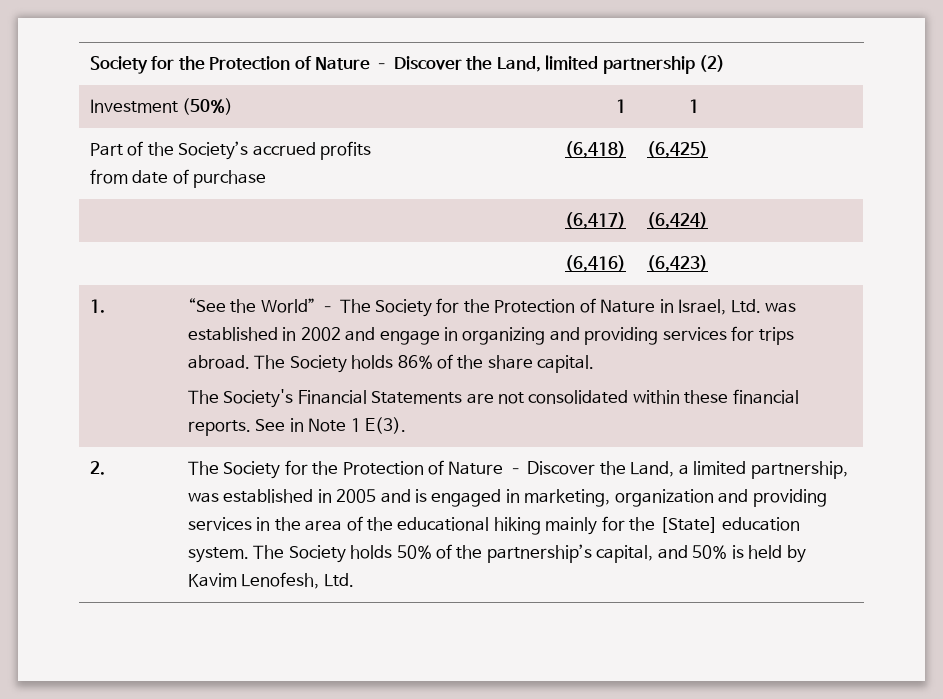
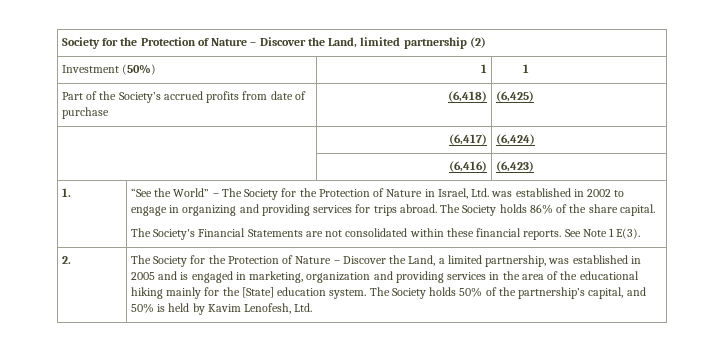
[345,327,376,341] and -> [614,190,625,197] to
[289,418,304,432] in -> (581, 233) none

